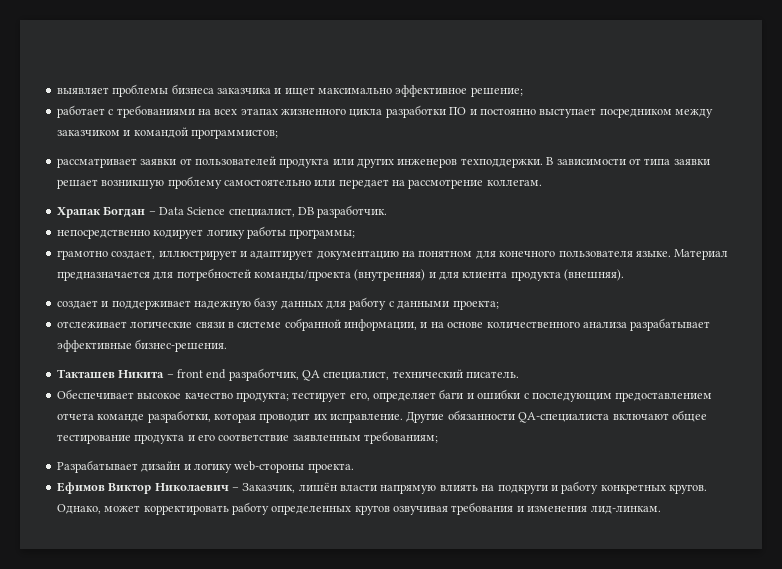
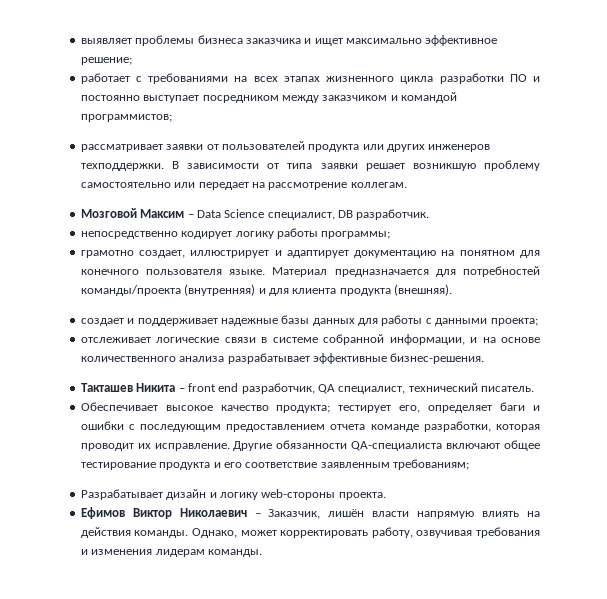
[56,206,146,218] Храпак Богдан -> [80,208,185,218] Мозговой Максим
[193,297,279,310] надежную базу -> [220,315,310,326] надежные базы
[349,297,387,310] работу -> [381,315,423,326] работы
[497,481,707,494] [56,502,390,515] подкруги и работу конкретных кругов. Однако, может корректировать работу определенных кругов -> [80,527,413,538] действия команды. Однако, может корректировать работу,
[590,506,661,514] лид-линкам. -> [155,549,262,557] лидерам команды.

